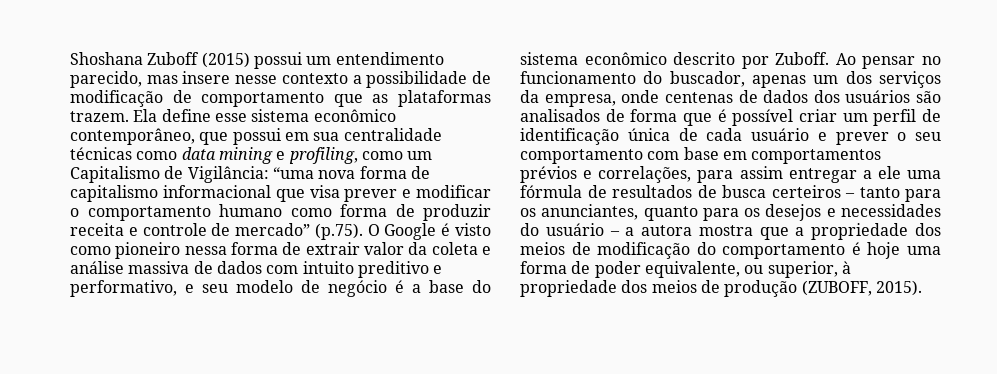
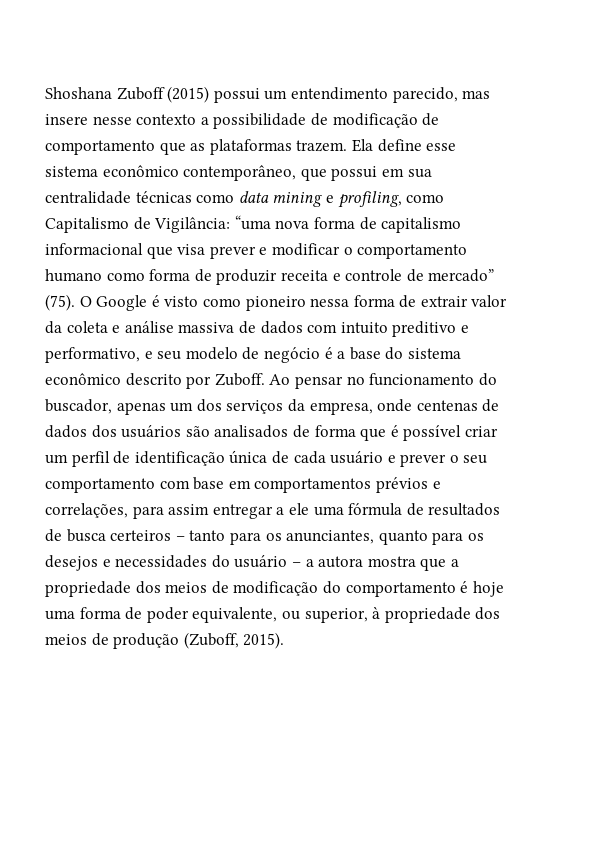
[407,151,433,160] um -> (445, 198) none
[314,223,363,240] (p.75). -> [45,294,75,311] (75).
[801,280,872,296] (ZUBOFF, -> [183,632,239,649] (Zuboff,

